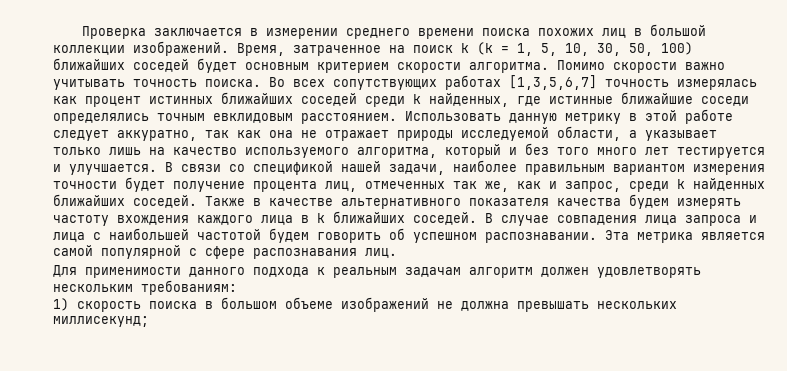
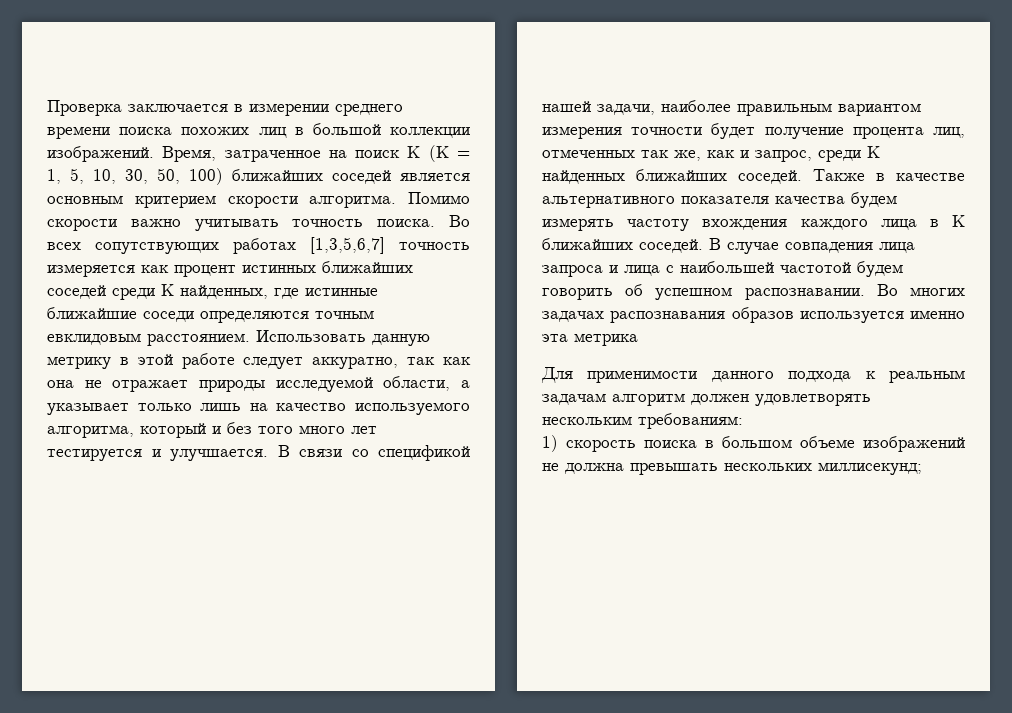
[461,42,493,55] k (k -> [407,145,449,162] K (K
[197,58,237,73] будет -> [400,173,470,181] является
[677,79,757,90] измерялась -> [47,264,135,277] измеряется
[413,94,421,104] k -> [161,284,174,296] K
[53,113,149,124] определялись -> [200,311,309,323] определяются
[677,179,685,189] k -> [867,146,880,158] K
[317,213,325,223] k -> [952,215,965,227] K
[605,230,765,243] [53,245,397,259] Эта метрика является самой популярной с сфере распознавания лиц. -> [876,284,965,296] [542,307,965,323] [542,333,638,346] Во многих задачах распознавания образов используется именно эта метрика

